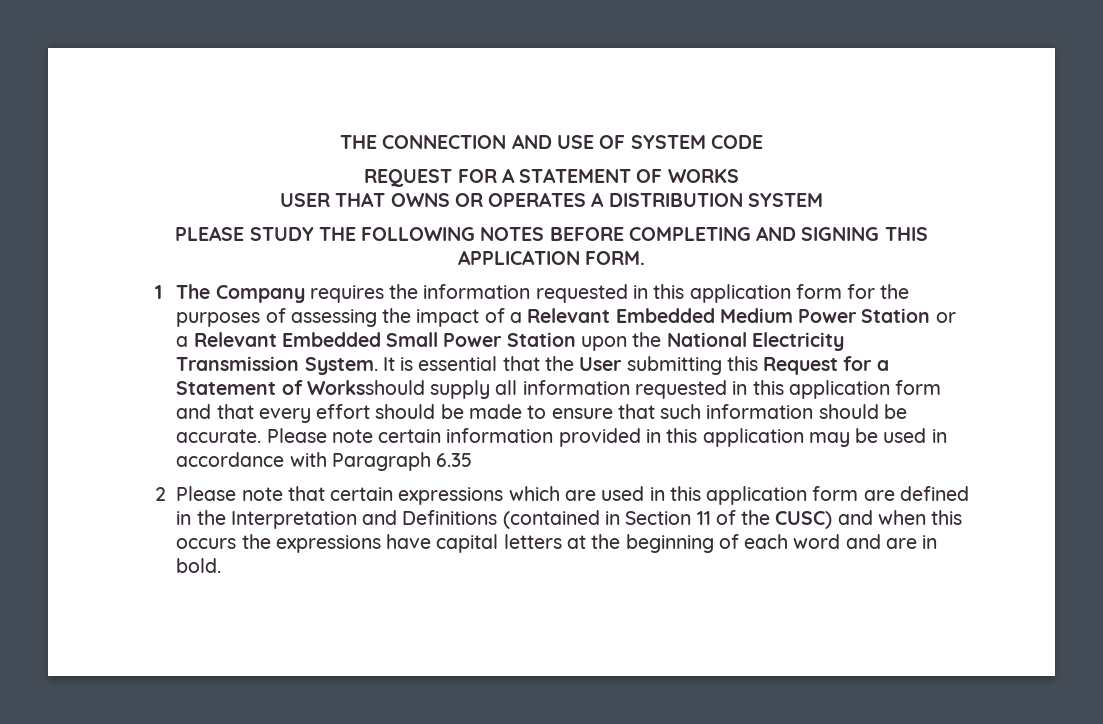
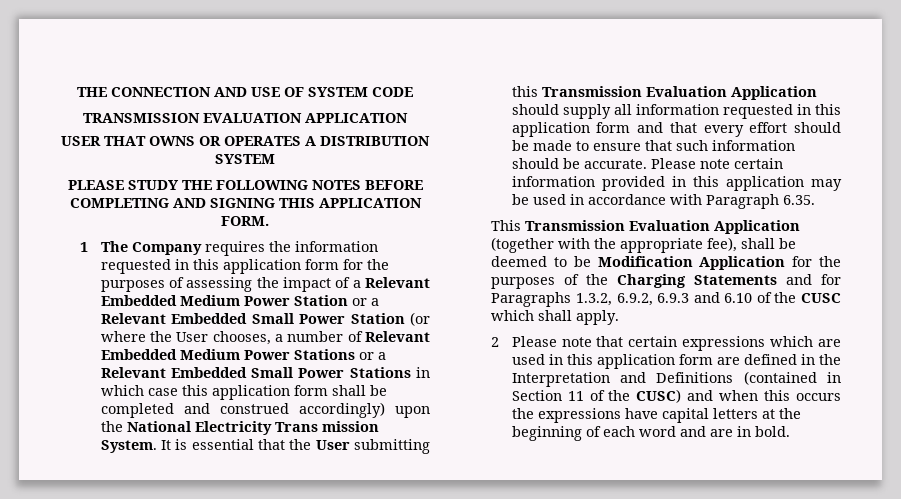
[364,168,739,187] REQUEST FOR A STATEMENT OF WORKS -> [83,113,408,123] TRANSMISSION EVALUATION APPLICATION
(576, 339) none -> [410,312,431,326] [100,331,431,345] [100,349,386,360] [100,367,431,378] [100,385,387,400] [100,402,385,418] (or where the User chooses, a number of Relevant Embedded Medium Power Stations or a Relevant Embedded Small Power Stations in which case this application form shall be completed and construed accordingly)
[176,356,300,371] Transmission -> [274,421,379,432] Trans mission
[763,356,889,375] [176,380,425,395] Request for a Statement of Worksshould -> [541,86,817,100] [511,104,559,115] Transmission Evaluation Application should
[436,453,473,467] 6.35 -> [782,195,815,205] [491,220,801,234] [491,237,797,253] [491,256,841,270] [491,274,841,289] [491,292,841,307] [491,310,620,325] 6.35. // This Transmission Evaluation Application (together with the appropriate fee), shall be deemed to be Modification Application for the purposes of the Charging Statements and for Paragraphs 1.3.2, 6.9.2, 6.9.3 and 6.10 of the CUSC which shall apply.

